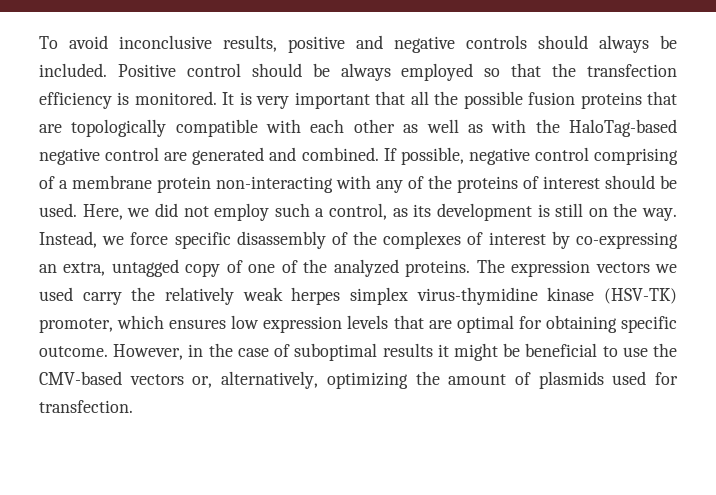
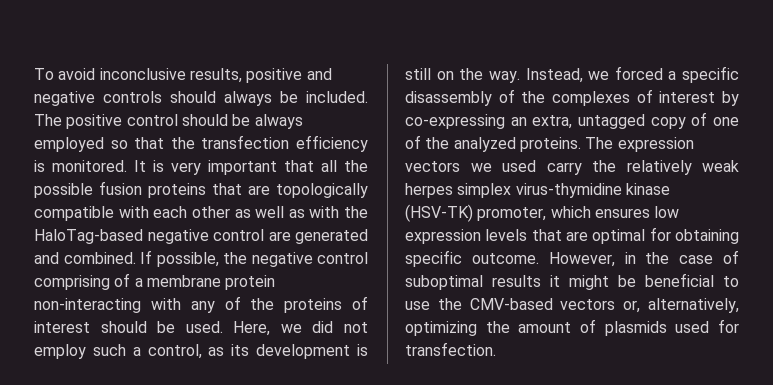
[117,64,176,77] Positive -> [34,114,123,129] The positive
(464, 156) none -> [223,252,247,264] the
[130,232,169,245] force -> [614,66,677,80] forced a

